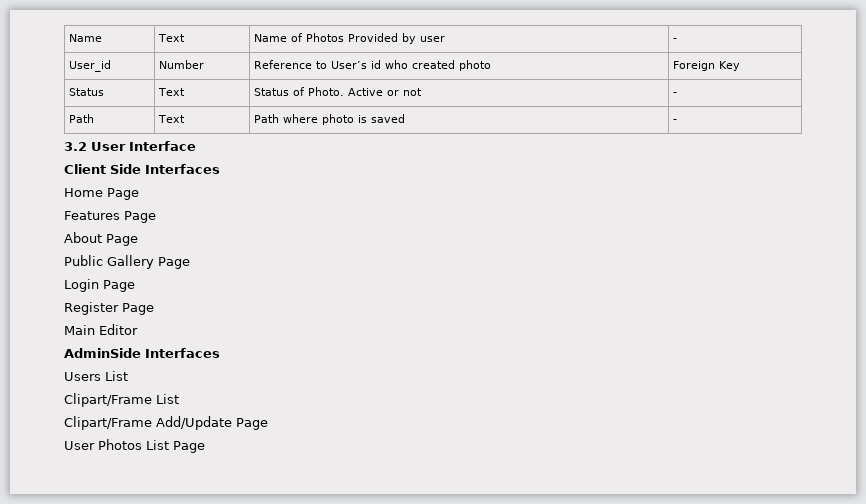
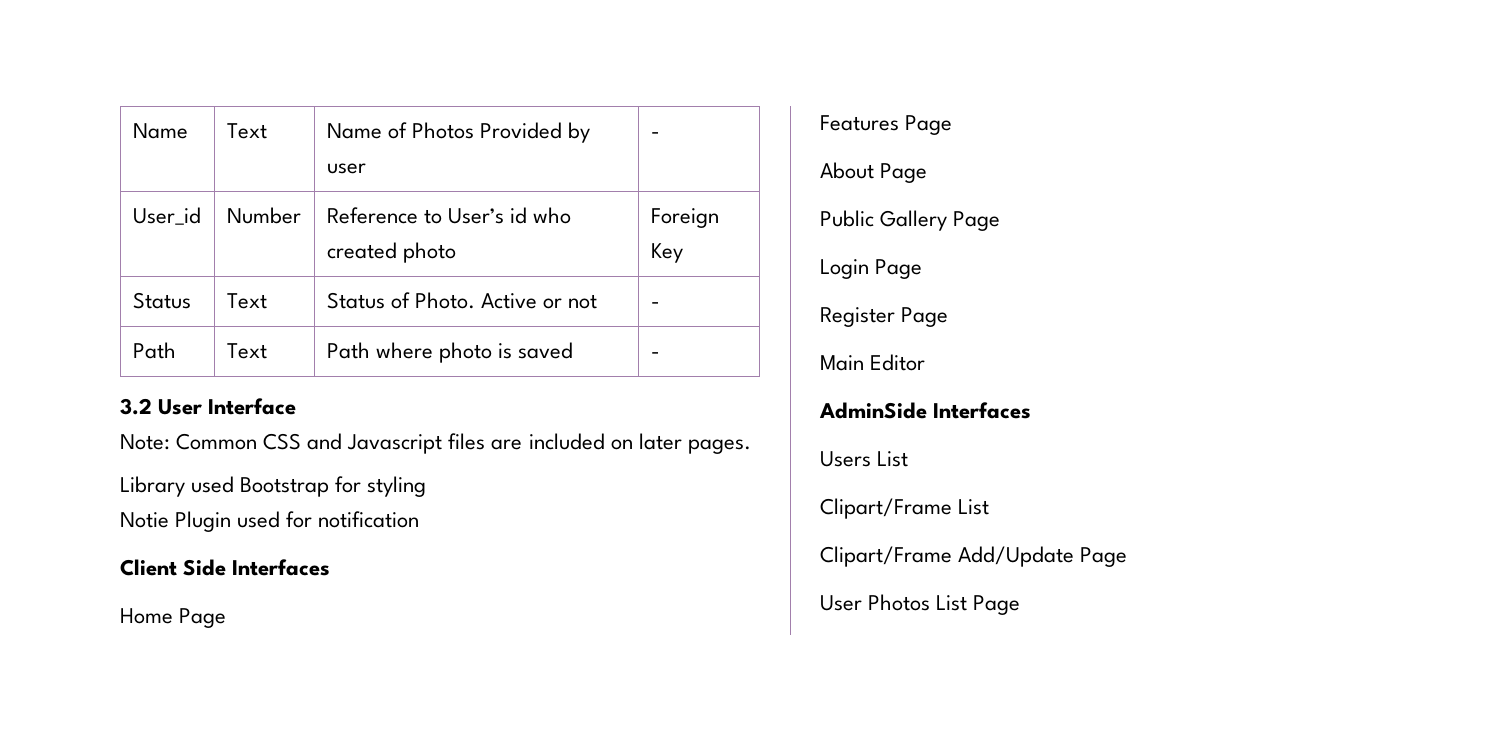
(196, 146) none -> [120,433,751,454] [120,476,427,497] [120,511,420,532] // Note: Common CSS and Javascript files are included on later pages. // Library used Bootstrap for styling // Notie Plugin used for notification

